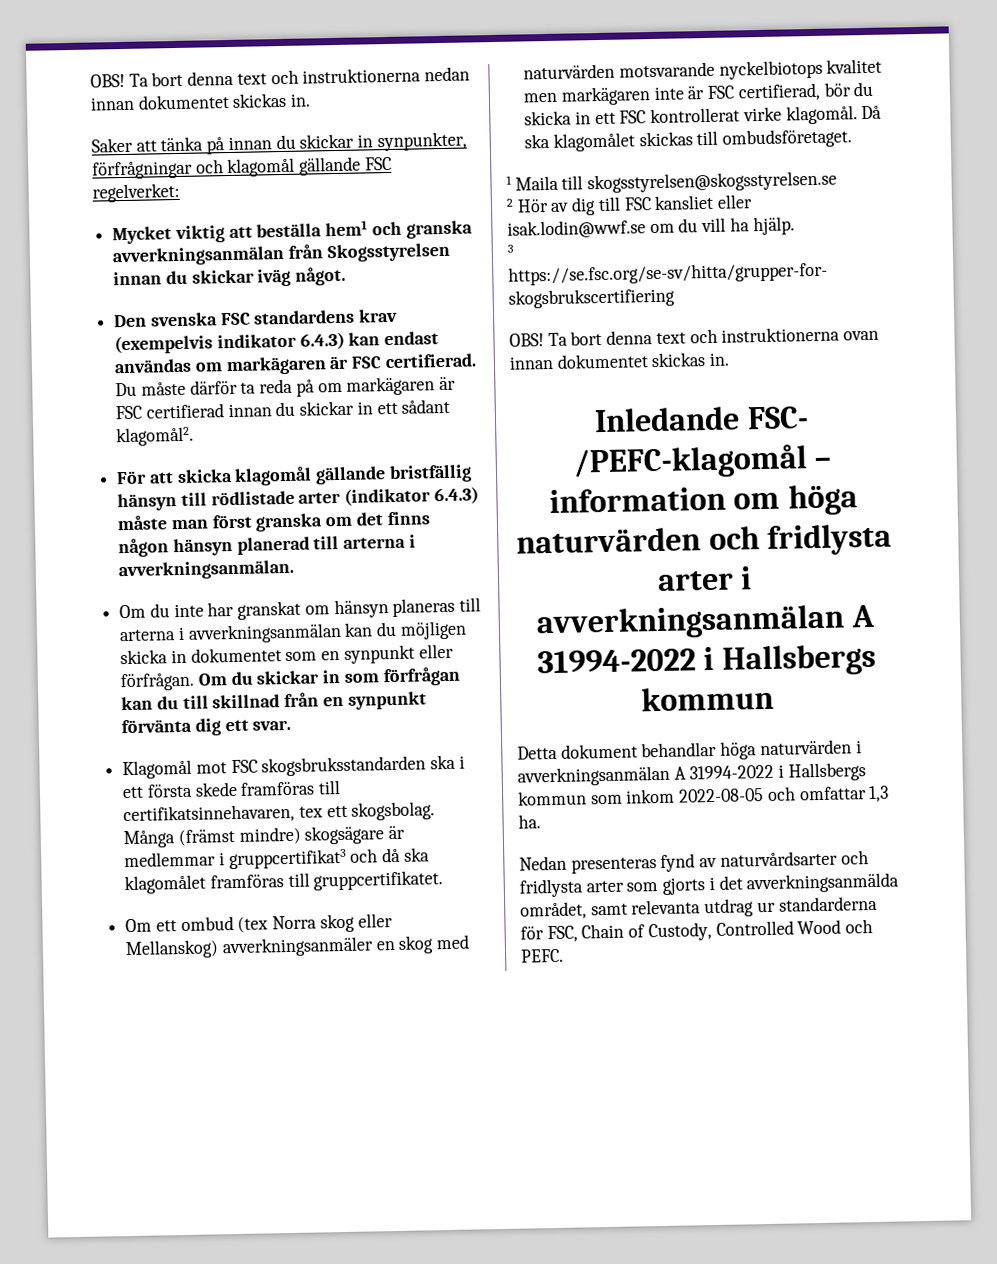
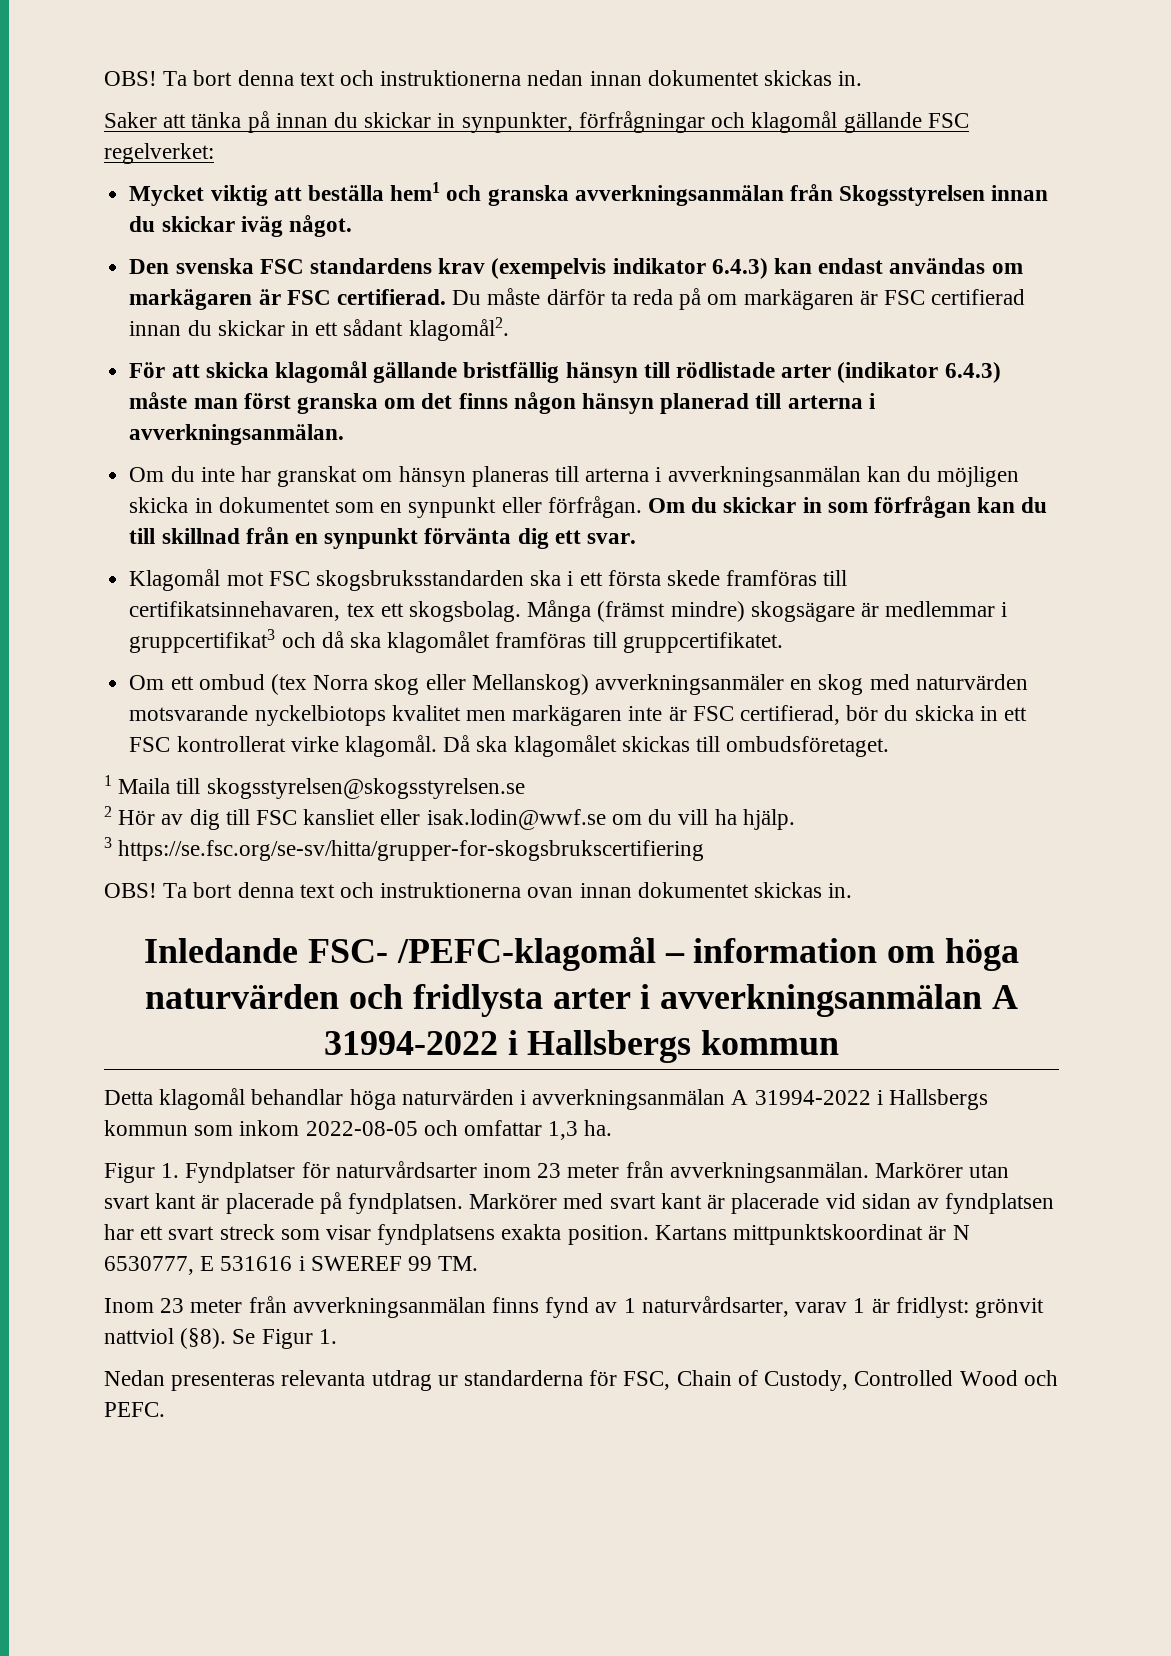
[560,743,638,759] dokument -> [159,1088,246,1110] klagomål
[519,850,869,874] [519,872,900,898] [520,901,628,920] Nedan presenteras fynd av naturvårdsarter och fridlysta arter som gjorts i det avverkningsanmälda området, samt -> [104,1161,1010,1183] [104,1192,1055,1214] [104,1224,970,1245] [104,1256,479,1275] [104,1296,1044,1318] [104,1328,337,1349] [104,1370,276,1391] Figur 1. Fyndplatser för naturvårdsarter inom 23 meter från avverkningsanmälan. Markörer utan svart kant är placerade på fyndplatsen. Markörer med svart kant är placerade vid sidan av fyndplatsen har ett svart streck som visar fyndplatsens exakta position. Kartans mittpunktskoordinat är N 6530777, E 531616 i SWEREF 99 TM. // Inom 23 meter från avverkningsanmälan finns fynd av 1 naturvårdsarter, varav 1 är fridlyst: grönvit nattviol (§8). Se Figur 1. // Nedan presenteras

